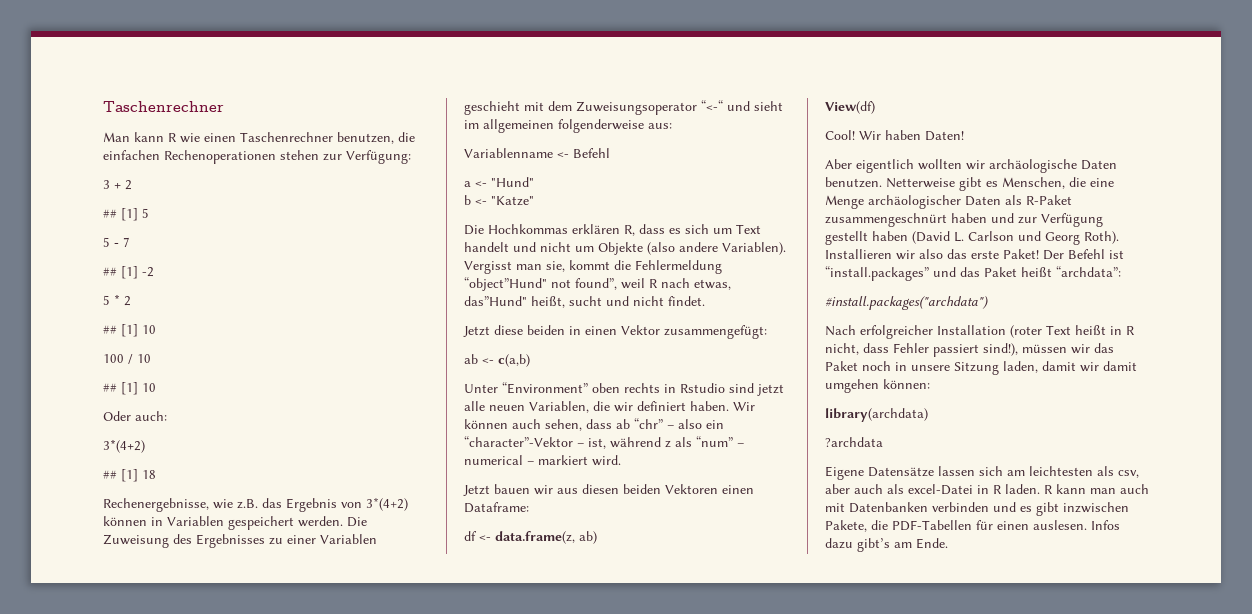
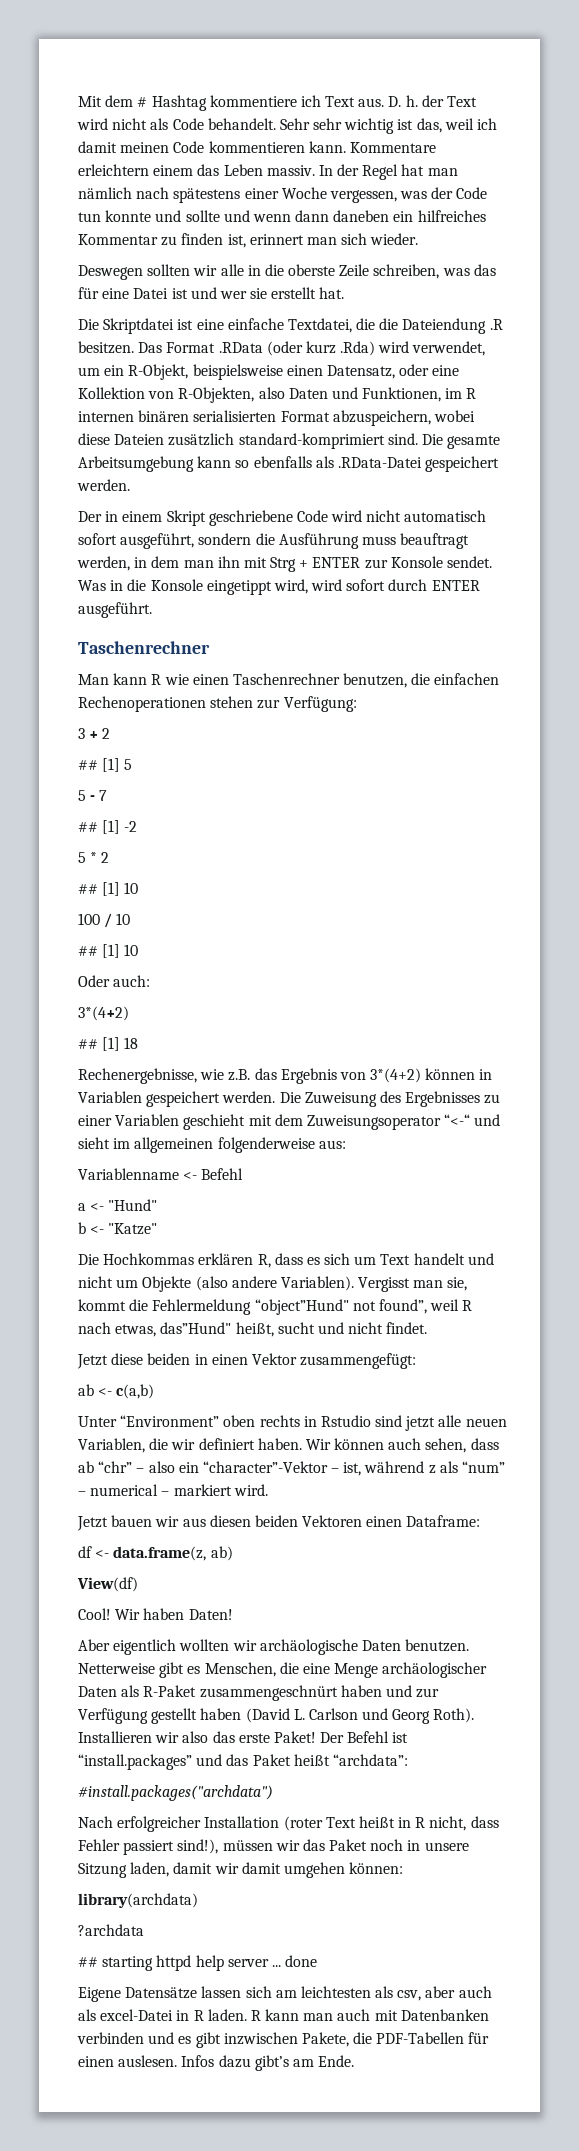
(103, 106) none -> [78,95,478,111] [77,118,498,134] [78,141,436,153] [78,164,458,180] [78,187,488,203] [78,210,486,222] [78,233,419,248] [78,264,496,280] [78,287,345,299] [78,318,503,334] [78,341,486,356] [78,364,460,380] [78,387,477,403] [78,410,475,426] [78,433,501,449] [78,456,500,472] [77,479,130,491] [78,510,487,526] [78,533,470,549] [77,556,493,572] [78,579,480,595] [78,602,152,618] Mit dem # Hashtag kommentiere ich Text aus. D. h. der Text wird nicht als Code behandelt. Sehr sehr wichtig ist das, weil ich damit meinen Code kommentieren kann. Kommentare erleichtern einem das Leben massiv. In der Regel hat man nämlich nach spätestens einer Woche vergessen, was der Code tun konnte und sollte und wenn dann daneben ein hilfreiches Kommentar zu finden ist, erinnert man sich wieder. // Deswegen sollten wir alle in die oberste Zeile schreiben, was das für eine Datei ist und wer sie erstellt hat. // Die Skriptdatei ist eine einfache Textdatei, die die Dateiendung .R besitzen. Das Format .RData (oder kurz .Rda) wird verwendet, um ein R-Objekt, beispielsweise einen Datensatz, oder eine Kollektion von R-Objekten, also Daten und Funktionen, im R internen binären serialisierten Format abzuspeichern, wobei diese Dateien zusätzlich standard-komprimiert sind. Die gesamte Arbeitsumgebung kann so ebenfalls als .RData-Datei gespeichert werden. // Der in einem Skript geschriebene Code wird nicht automatisch sofort ausgeführt, sondern die Ausführung muss beauftragt werden, in dem man ihn mit Strg + ENTER zur Konsole sendet. Was in die Konsole eingetippt wird, wird sofort durch ENTER ausgeführt. //
(883, 442) none -> [78,1955,318,1971] // ## starting httpd help server ... done

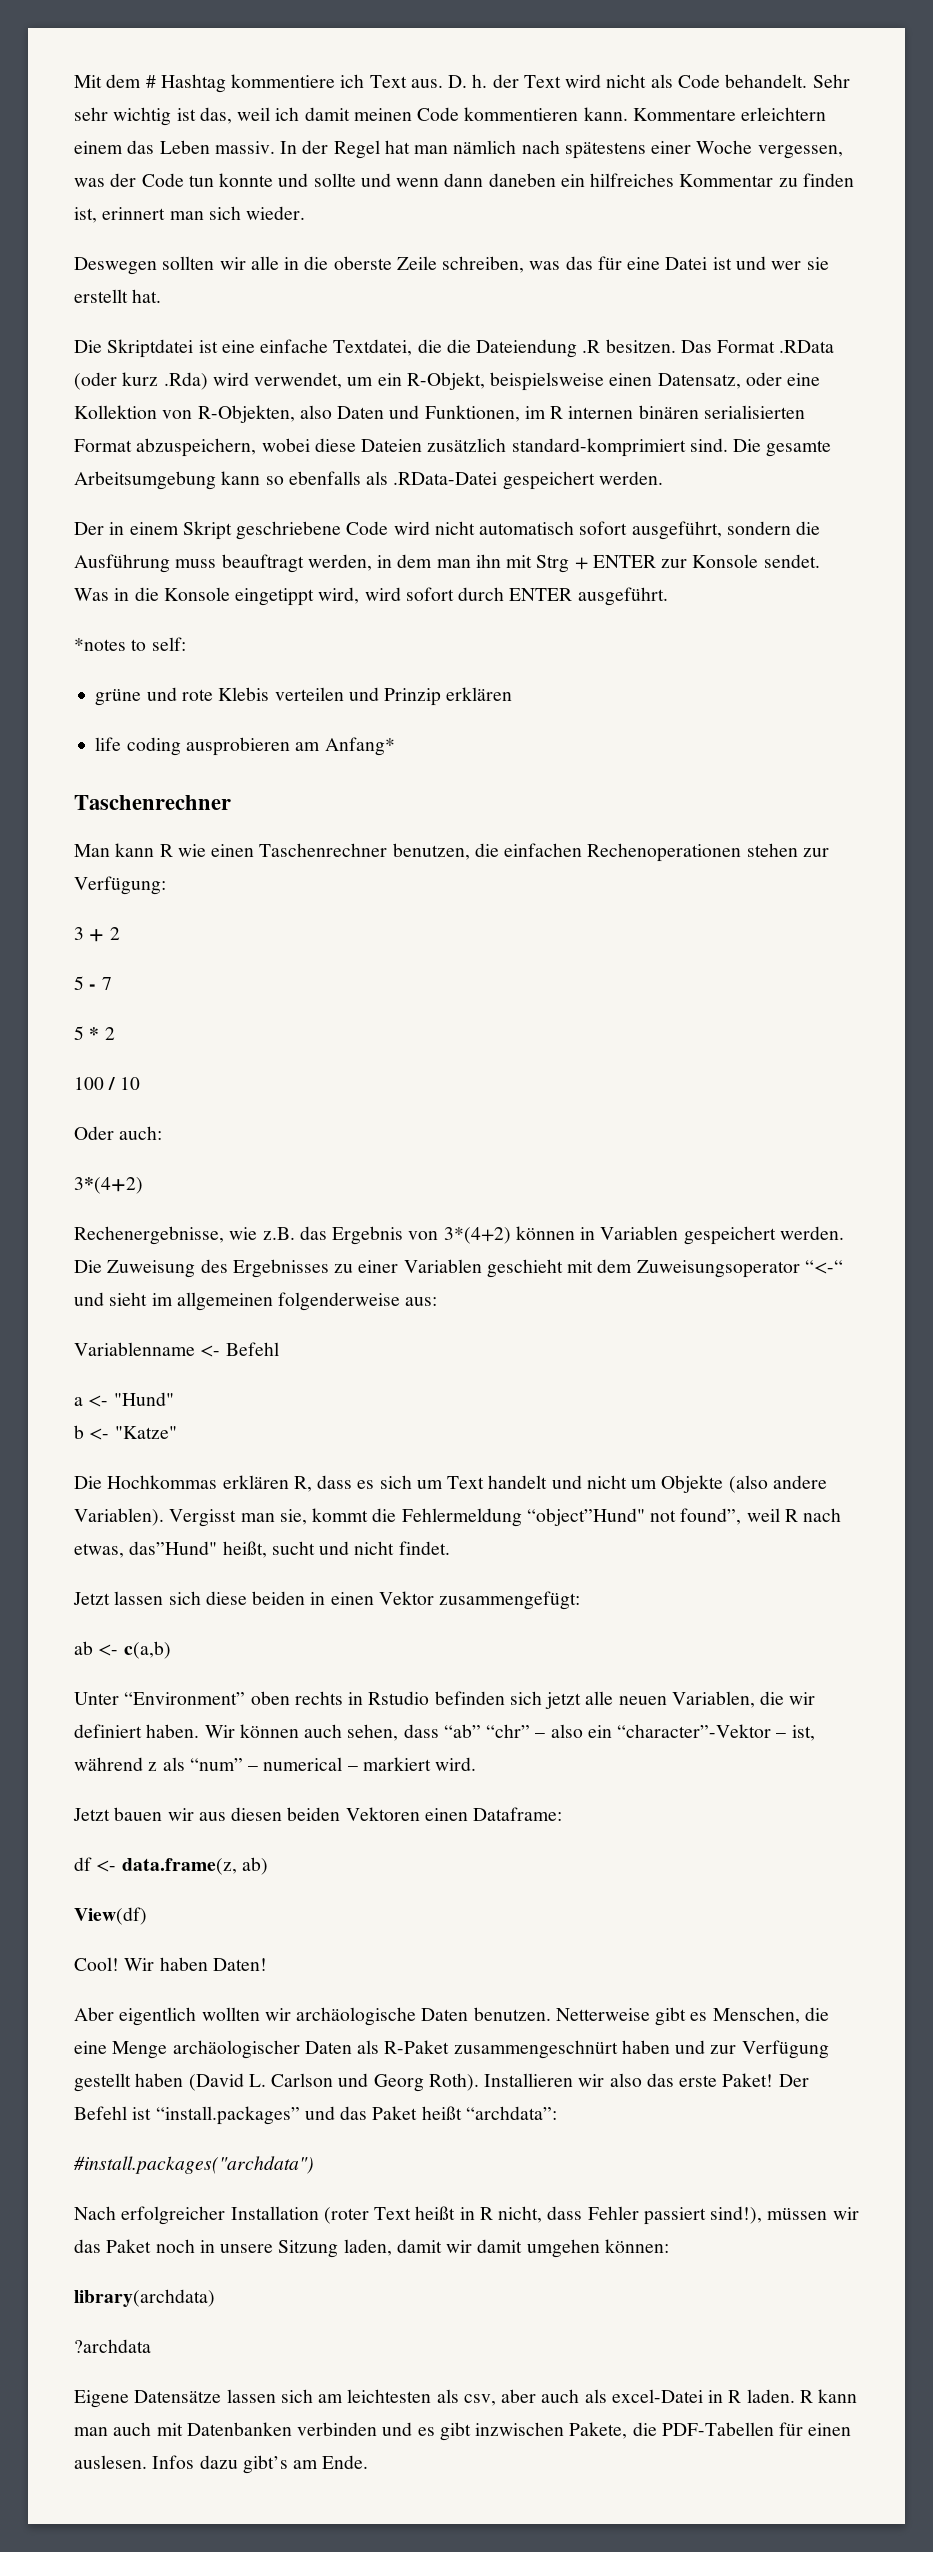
(152, 610) none -> [74,637,186,651] [95,687,513,706] [95,737,395,756] // *notes to self: // grüne und rote Klebis verteilen und Prinzip erklären // life coding ausprobieren am Anfang*
[78,758,133,772] // ## [1] 5 -> (120, 933) none
[78,820,138,834] // ## [1] -2 -> (112, 983) none
[78,882,139,896] // ## [1] 10 -> (115, 1033) none
[78,944,139,958] // ## [1] 10 -> (140, 1083) none
[78,1037,139,1051] // ## [1] 18 -> (143, 1185) none
(108, 1361) none -> [114,1591,201,1605] lassen sich
[375,1415,403,1427] sind -> [434,1691,542,1705] befinden sich
[78,1461,94,1473] ab -> [443,1724,481,1738] “ab”
[78,1955,318,1971] // ## starting httpd help server ... done -> (151, 2346) none

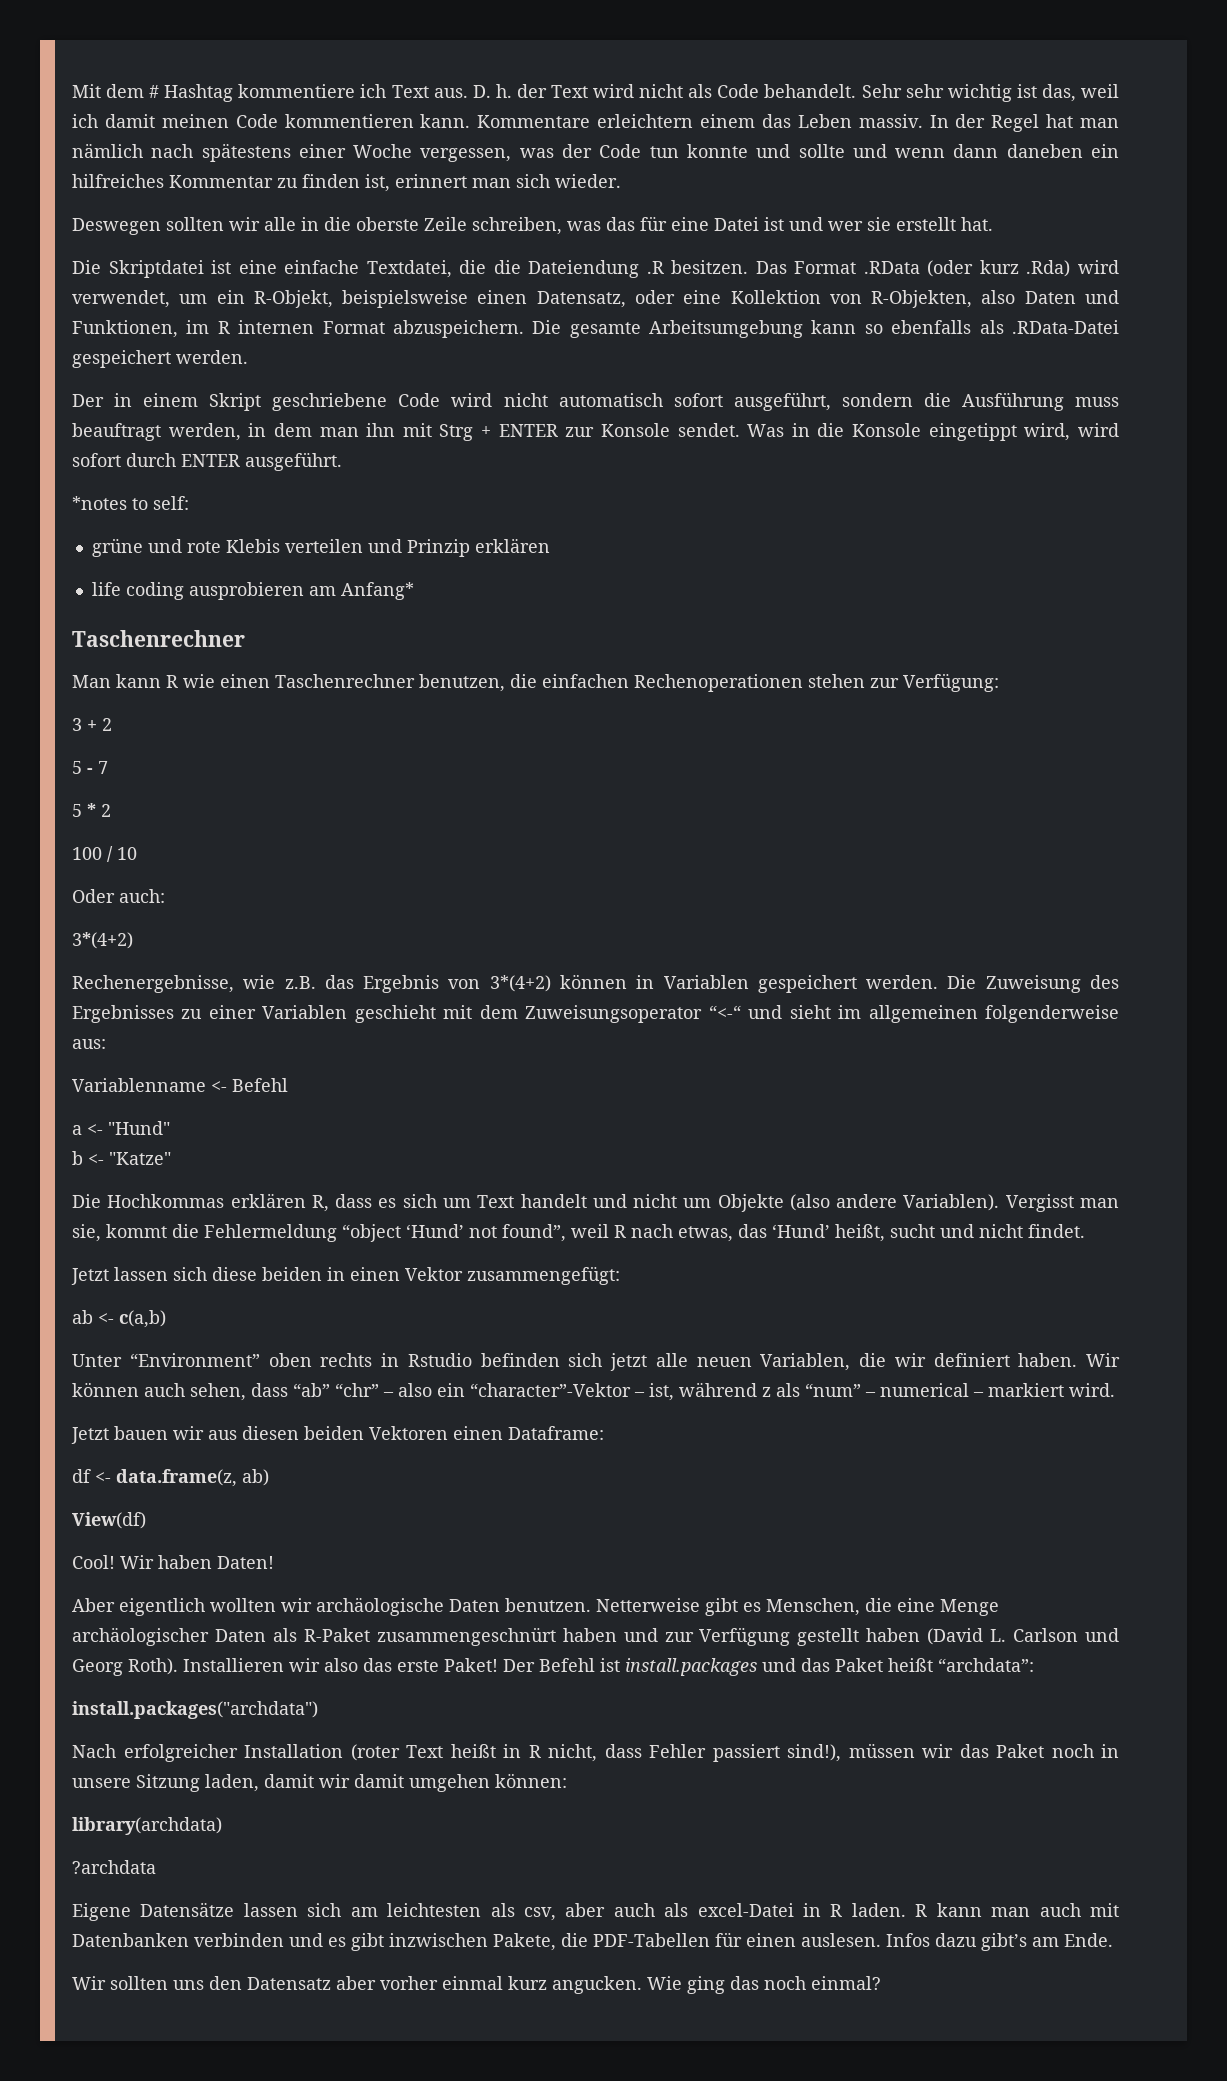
[638,405,805,419] [74,438,728,457] binären serialisierten Format abzuspeichern, wobei diese Dateien zusätzlich standard-komprimiert sind. -> [322,320,524,338] Format abzuspeichern.
[526,1508,645,1526] “object”Hund" -> [342,1224,464,1242] “object ‘Hund’
[129,1541,218,1555] das”Hund" -> [738,1224,830,1238] das ‘Hund’
[155,2106,300,2125] “install.packages” -> [625,1658,757,1676] install.packages
[74,2156,314,2174] #install.packages("archdata") -> [72,1701,318,1719] install.packages("archdata")
(369, 2462) none -> [72,1976,881,1994] // Wir sollten uns den Datensatz aber vorher einmal kurz angucken. Wie ging das noch einmal?

